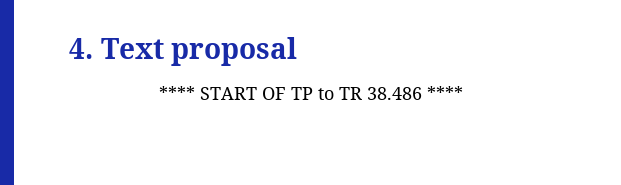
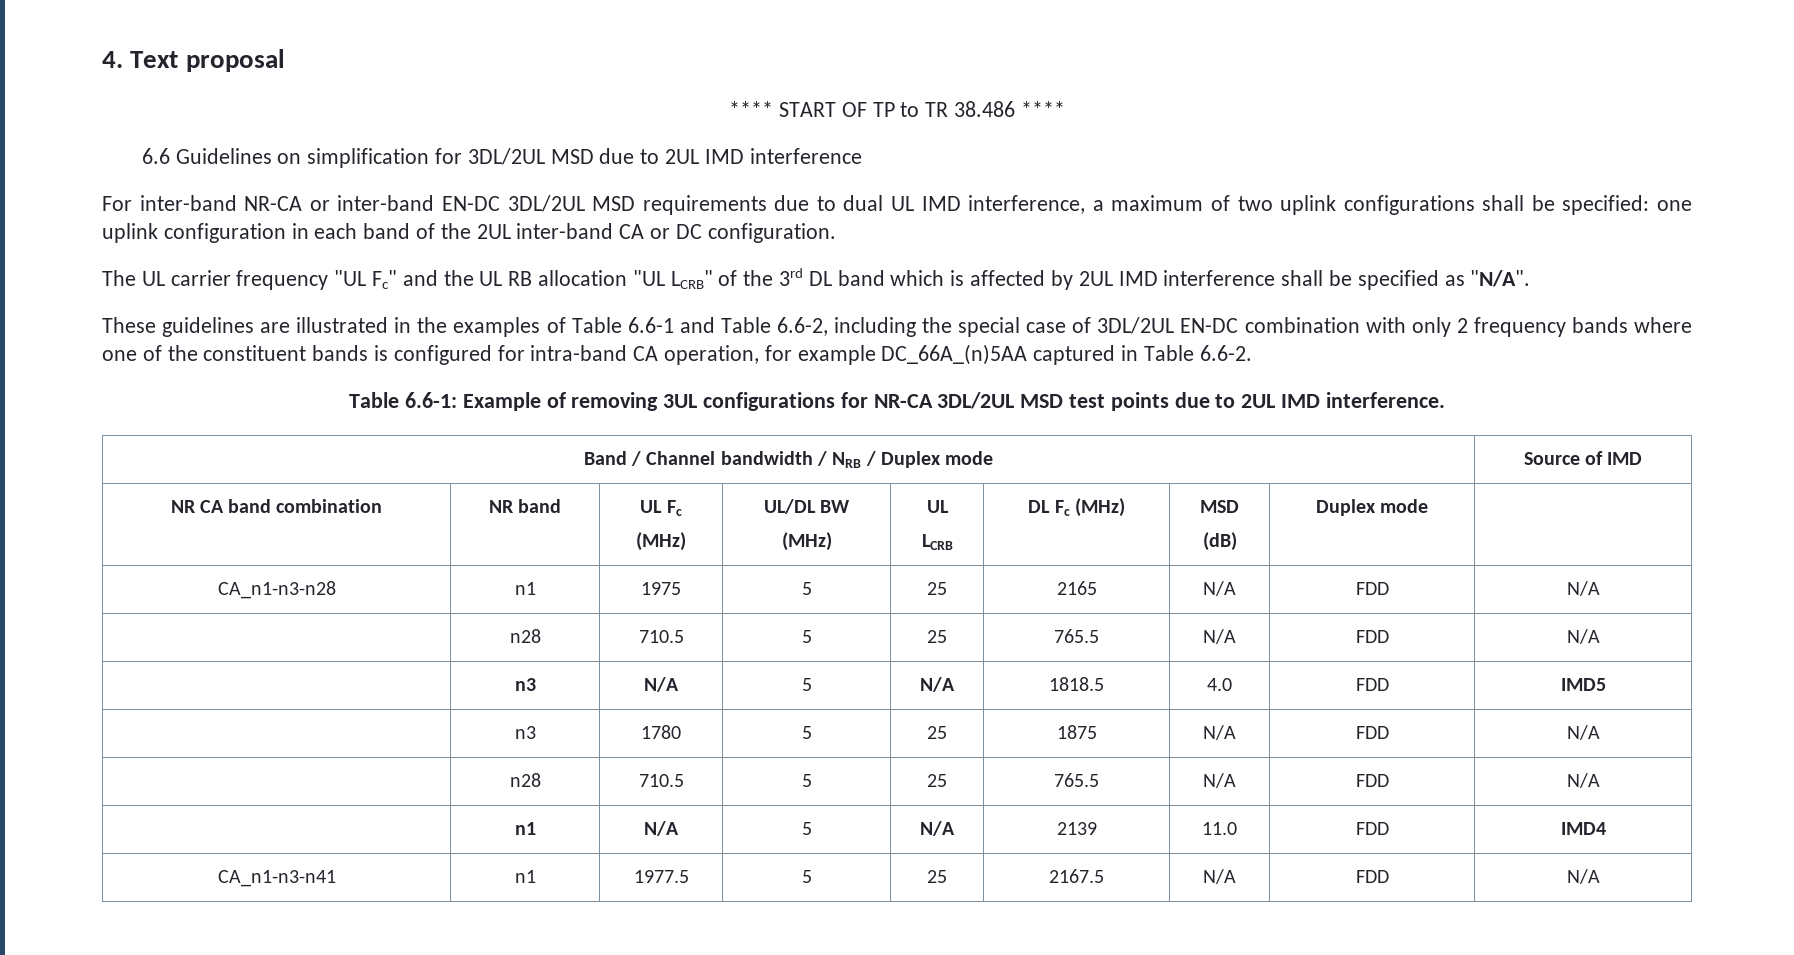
(463, 93) none -> [141,148,862,168] [102,195,1692,215] [102,223,836,243] [102,268,1531,290] [102,317,1693,337] [102,344,1252,365] [349,392,1445,411] [583,451,994,468] [1523,451,1643,465] [170,499,383,513] [488,499,562,513] [640,500,682,516] [636,532,686,551] [763,499,851,514] [781,532,832,551] [926,500,949,513] [921,534,953,550] [1028,498,1125,517] [1200,500,1239,513] [1202,532,1237,551] [1315,499,1429,516] [217,581,336,599] [514,582,536,595] [641,582,681,595] [801,582,812,595] [927,582,947,595] [1056,581,1097,595] [1203,581,1236,596] [1355,582,1389,595] [1566,581,1600,596] [509,629,541,643] [638,630,684,643] [801,630,812,643] [927,630,947,643] [1054,629,1099,643] [1203,629,1236,644] [1355,630,1389,643] [1566,629,1600,644] [514,678,536,691] [644,677,679,692] [801,678,812,691] [920,677,955,692] [1049,677,1104,691] [1207,678,1232,691] [1355,678,1389,691] [1560,678,1606,691] [514,726,536,739] [641,725,681,739] [801,726,812,739] [927,726,947,739] [1056,725,1097,739] [1203,725,1236,740] [1355,726,1389,739] [1566,725,1600,740] [509,773,541,787] [638,774,684,787] [801,774,812,787] [927,774,947,787] [1054,773,1099,787] [1203,773,1236,788] [1355,774,1389,787] [1566,773,1600,788] [514,822,536,835] [644,821,679,836] [801,822,812,835] [920,821,955,836] [1056,822,1097,835] [1202,822,1237,835] [1355,822,1389,835] [1560,822,1606,835] [217,870,336,887] [514,870,536,883] [633,870,689,883] [801,870,812,883] [927,870,947,883] [1049,869,1104,883] [1203,869,1236,884] [1355,870,1389,883] [1566,869,1600,884] // 6.6 Guidelines on simplification for 3DL/2UL MSD due to 2UL IMD interference // For inter-band NR-CA or inter-band EN-DC 3DL/2UL MSD requirements due to dual UL IMD interference, a maximum of two uplink configurations shall be specified: one uplink configuration in each band of the 2UL inter-band CA or DC configuration. // The UL carrier frequency "UL Fc" and the UL RB allocation "UL LCRB" of the 3rd DL band which is affected by 2UL IMD interference shall be specified as "N/A". // These guidelines are illustrated in the examples of Table 6.6-1 and Table 6.6-2, including the special case of 3DL/2UL EN-DC combination with only 2 frequency bands where one of the constituent bands is configured for intra-band CA operation, for example DC_66A_(n)5AA captured in Table 6.6-2. // Table 6.6-1: Example of removing 3UL configurations for NR-CA 3DL/2UL MSD test points due to 2UL IMD interference. // Band / Channel bandwidth / NRB / Duplex mode | Source of IMD // NR CA band combination | NR band | UL Fc // (MHz) | UL/DL BW // (MHz) | UL // LCRB | DL Fc (MHz) | MSD // (dB) | Duplex mode | // CA_n1-n3-n28 | n1 | 1975 | 5 | 25 | 2165 | N/A | FDD | N/A // | n28 | 710.5 | 5 | 25 | 765.5 | N/A | FDD | N/A // | n3 | N/A | 5 | N/A | 1818.5 | 4.0 | FDD | IMD5 // | n3 | 1780 | 5 | 25 | 1875 | N/A | FDD | N/A // | n28 | 710.5 | 5 | 25 | 765.5 | N/A | FDD | N/A // | n1 | N/A | 5 | N/A | 2139 | 11.0 | FDD | IMD4 // CA_n1-n3-n41 | n1 | 1977.5 | 5 | 25 | 2167.5 | N/A | FDD | N/A

